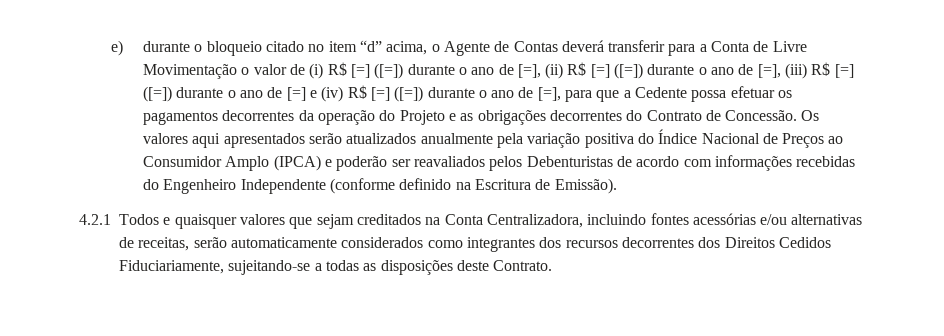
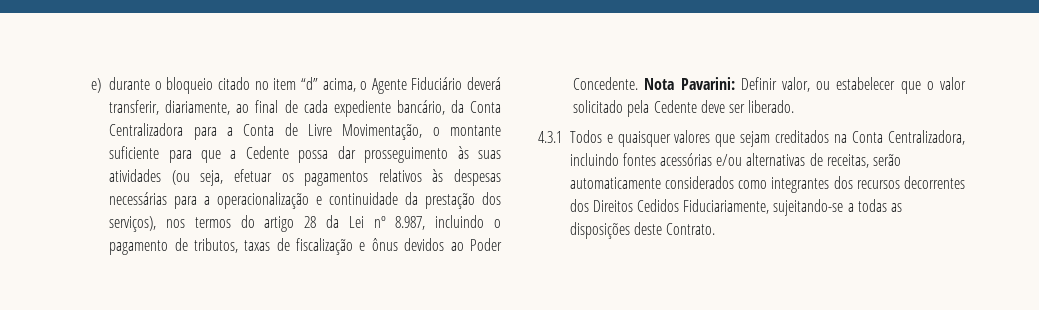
[494,40,666,52] de Contas deverá transferir -> [411,77,501,90] [109,100,502,117] [109,123,184,136] Fiduciário deverá transferir, diariamente, ao final de cada expediente bancário, da Conta Centralizadora
[142,62,854,79] [142,85,561,102] Movimentação o valor de (i) R$ [=] ([=]) durante o ano de [=], (ii) R$ [=] ([=]) durante o ano de [=], (iii) R$ [=] ([=]) durante o ano de [=] e (iv) R$ [=] ([=]) durante o ano de [=], -> [342,123,501,140] [109,146,160,159] Movimentação, o montante suficiente
[730,86,793,98] [142,110,820,125] [142,129,844,148] [142,155,856,171] [142,178,617,194] [79,214,111,225] efetuar os pagamentos decorrentes da operação do Projeto e as obrigações decorrentes do Contrato de Concessão. Os valores aqui apresentados serão atualizados anualmente pela variação positiva do Índice Nacional de Preços ao Consumidor Amplo (IPCA) e poderão ser reavaliados pelos Debenturistas de acordo com informações recebidas do Engenheiro Independente (conforme definido na Escritura de Emissão). // 4.2.1 -> [337,146,502,163] [109,169,501,186] [109,192,501,209] [109,215,502,232] [109,238,503,255] [573,77,966,94] [573,100,795,117] [538,131,562,143] dar prosseguimento às suas atividades (ou seja, efetuar os pagamentos relativos às despesas necessárias para a operacionalização e continuidade da prestação dos serviços), nos termos do artigo 28 da Lei nº 8.987, incluindo o pagamento de tributos, taxas de fiscalização e ônus devidos ao Poder Concedente. Nota Pavarini: Definir valor, ou estabelecer que o valor solicitado pela Cedente deve ser liberado. // 4.3.1

